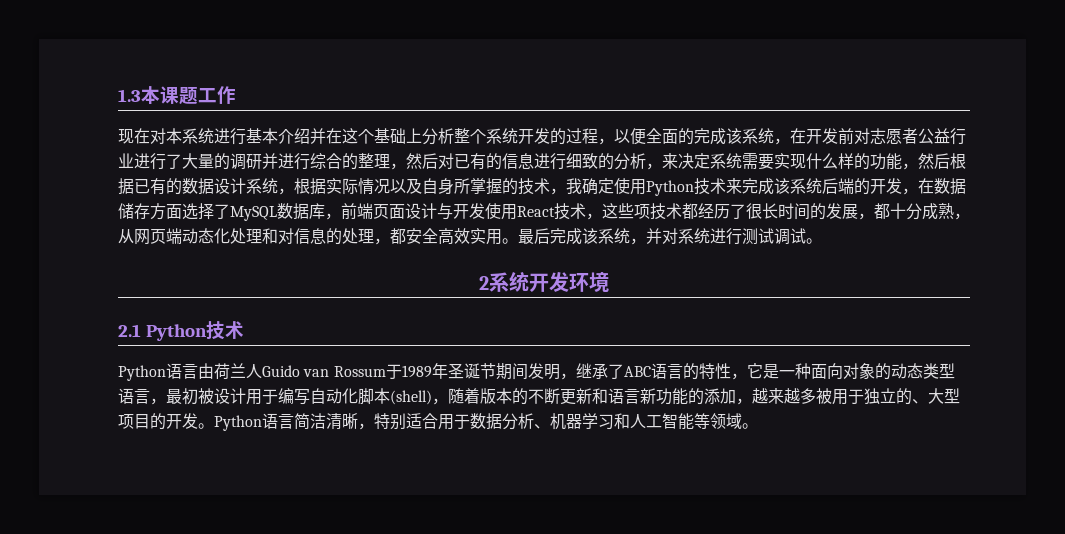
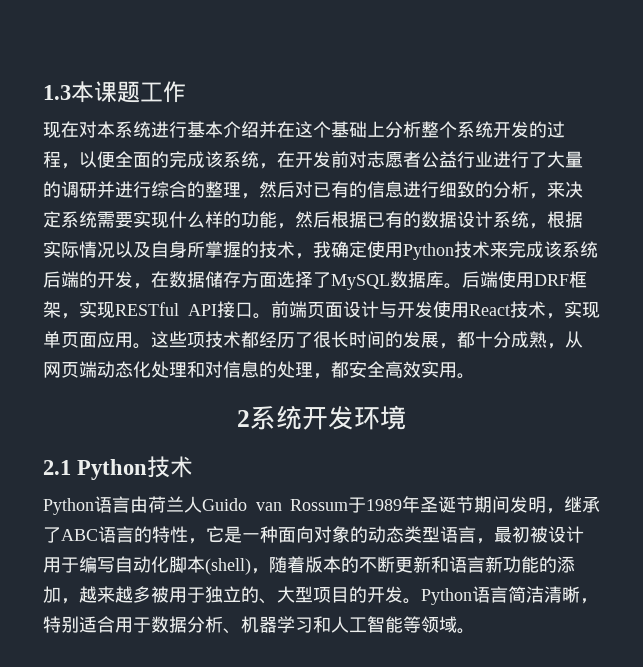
[325,213,341,220] ， -> [444,271,587,289] [43,301,271,319] 。后端使用DRF框架，实现RESTful API接口。
(602, 216) none -> [564,301,600,318] [43,331,151,349] 实现单页面应用。
[518,228,822,245] 最后完成该系统，并对系统进行测试调试。 -> (475, 376) none

